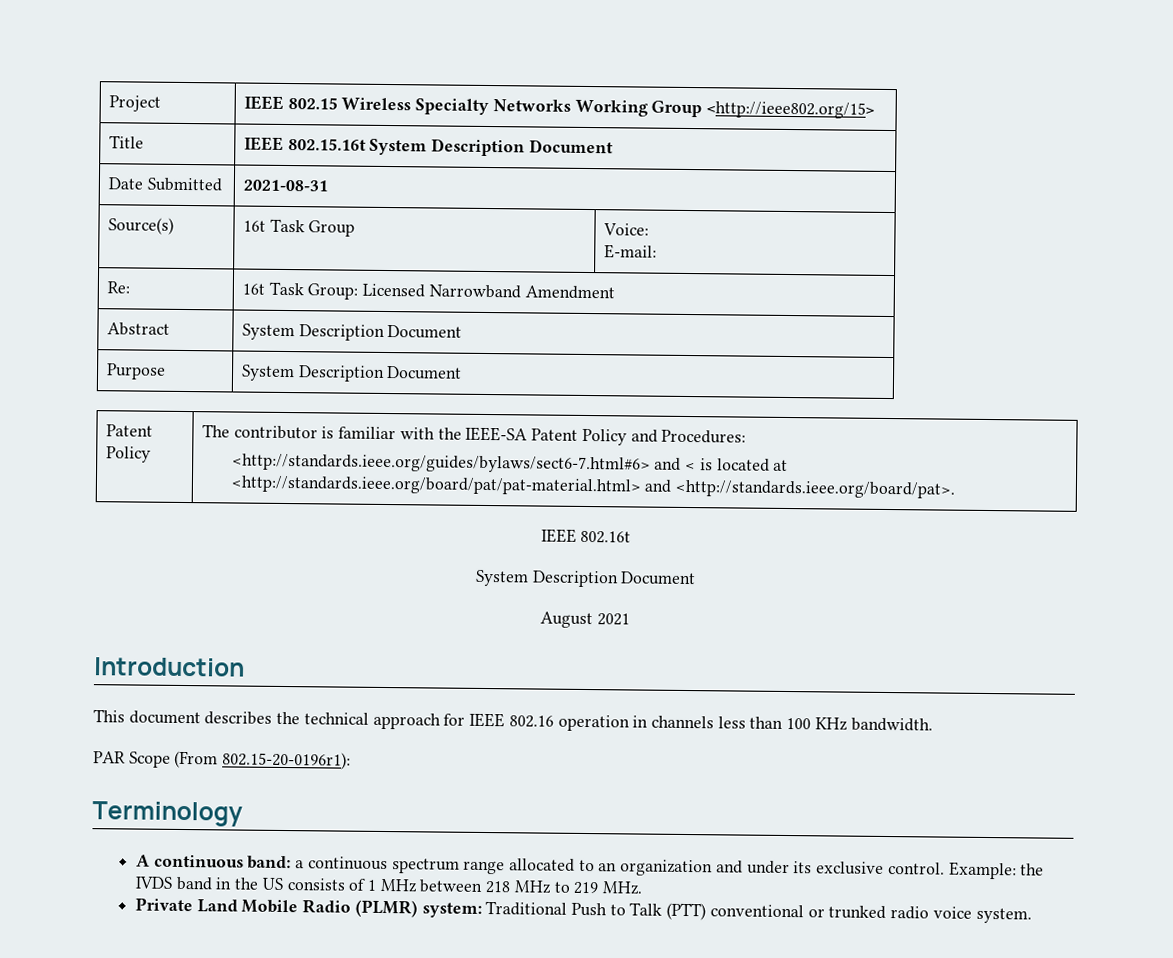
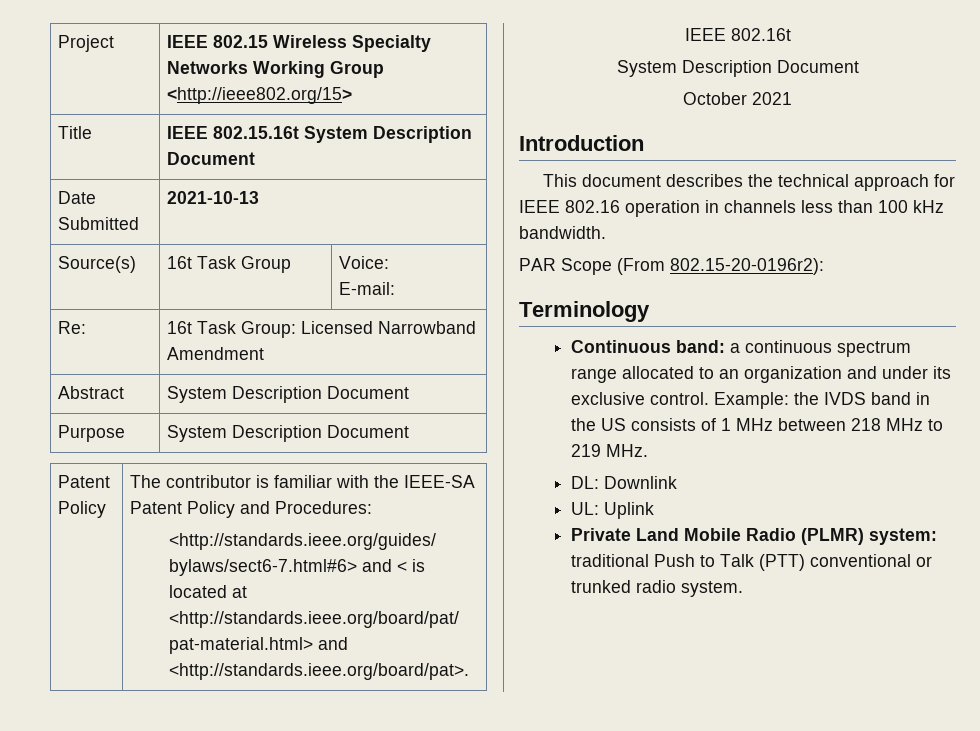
[243,179,329,192] 2021-08-31 -> [167,191,260,204] 2021-10-13
[540,611,594,629] August -> [683,92,747,105] October
[814,717,848,731] KHz -> [913,200,944,213] kHz
[222,751,352,770] 802.15-20-0196r1): -> [670,258,824,275] 802.15-20-0196r2):
[135,854,244,868] A continuous -> [570,340,671,353] Continuous
(643, 888) none -> [570,476,677,489] [570,502,654,519] // DL: Downlink // UL: Uplink
[485,901,568,916] Traditional -> [570,554,649,567] traditional
[932,906,972,919] voice -> (676, 586) none

